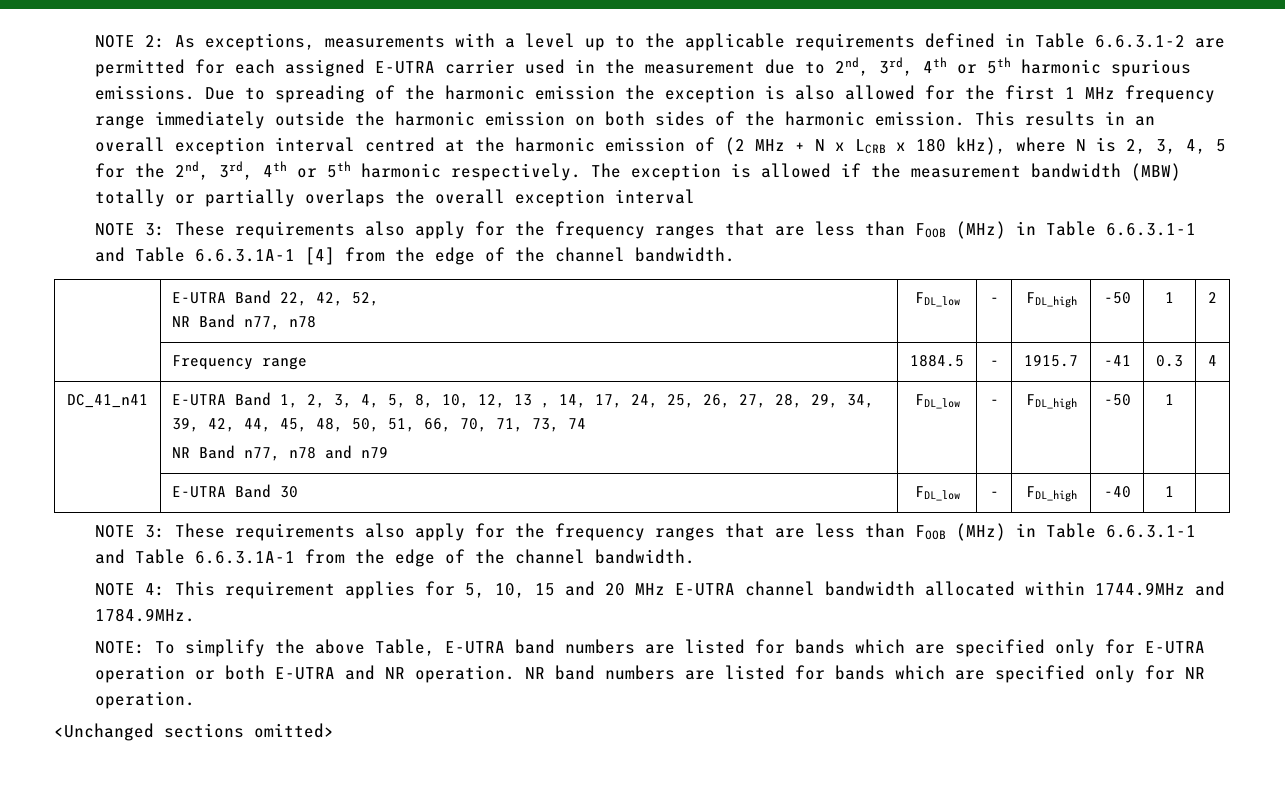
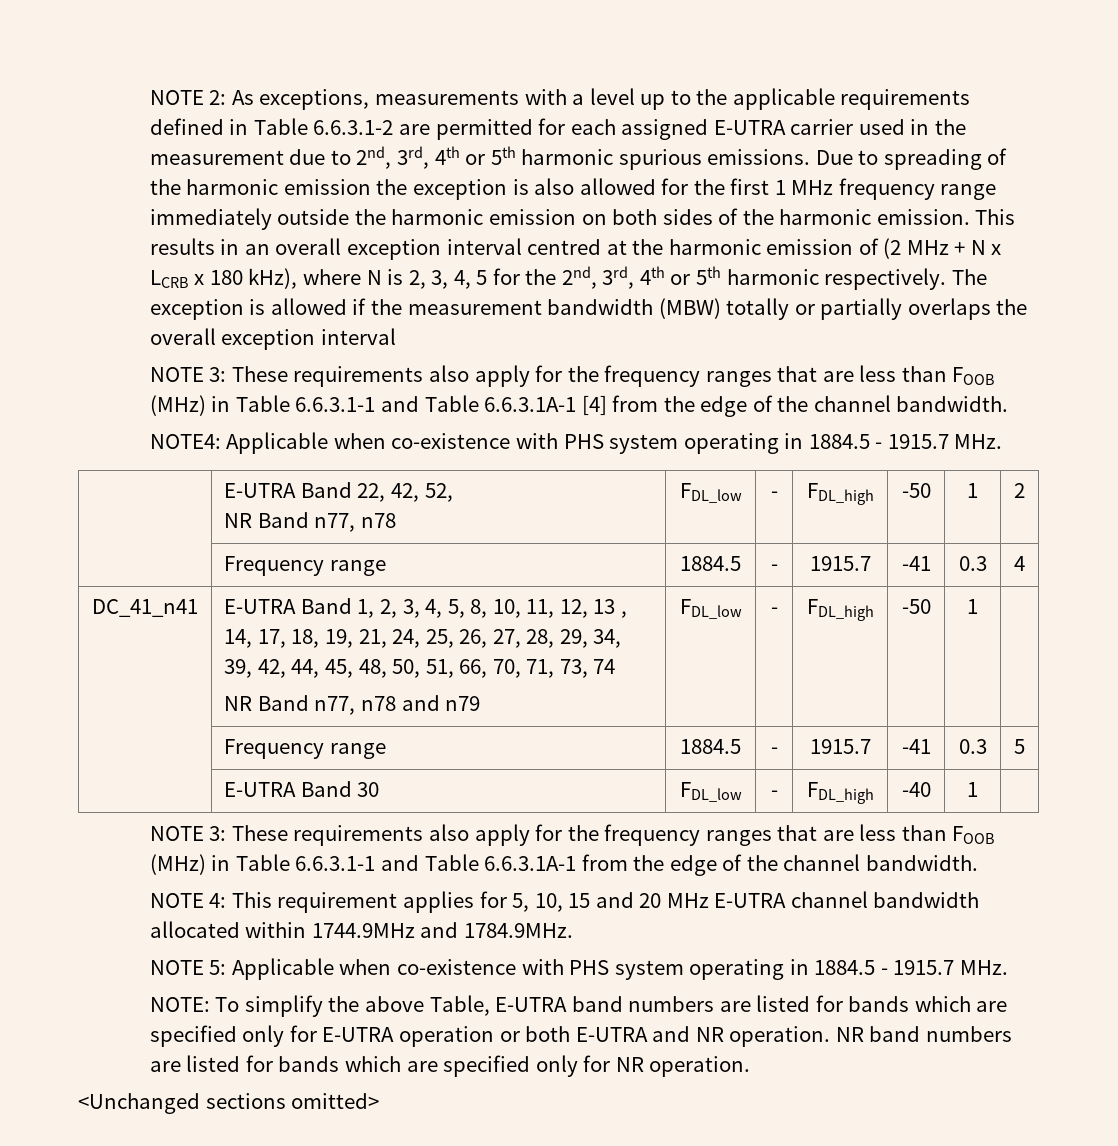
(735, 254) none -> [149,432,1003,454] // NOTE4: Applicable when co-existence with PHS system operating in 1884.5 - 1915.7 MHz.
(470, 401) none -> [526,599,555,618] 11,
(623, 401) none -> [291,629,387,648] 18, 19, 21,
(1174, 399) none -> [224,739,386,759] [680,739,741,754] [770,747,778,754] [809,739,871,754] [901,739,931,754] [958,739,987,754] [1014,739,1025,754] // | Frequency range | 1884.5 | - | 1915.7 | -41 | 0.3 | 5
(195, 615) none -> [149,958,1008,980] // NOTE 5: Applicable when co-existence with PHS system operating in 1884.5 - 1915.7 MHz.

